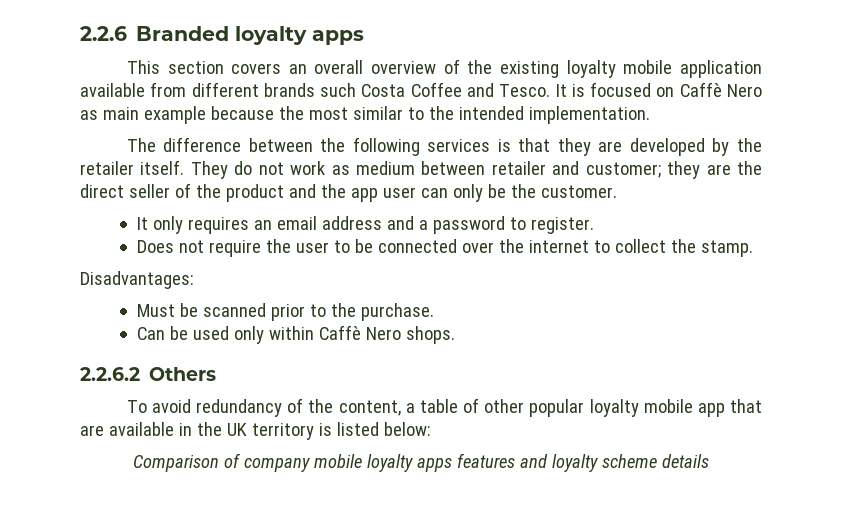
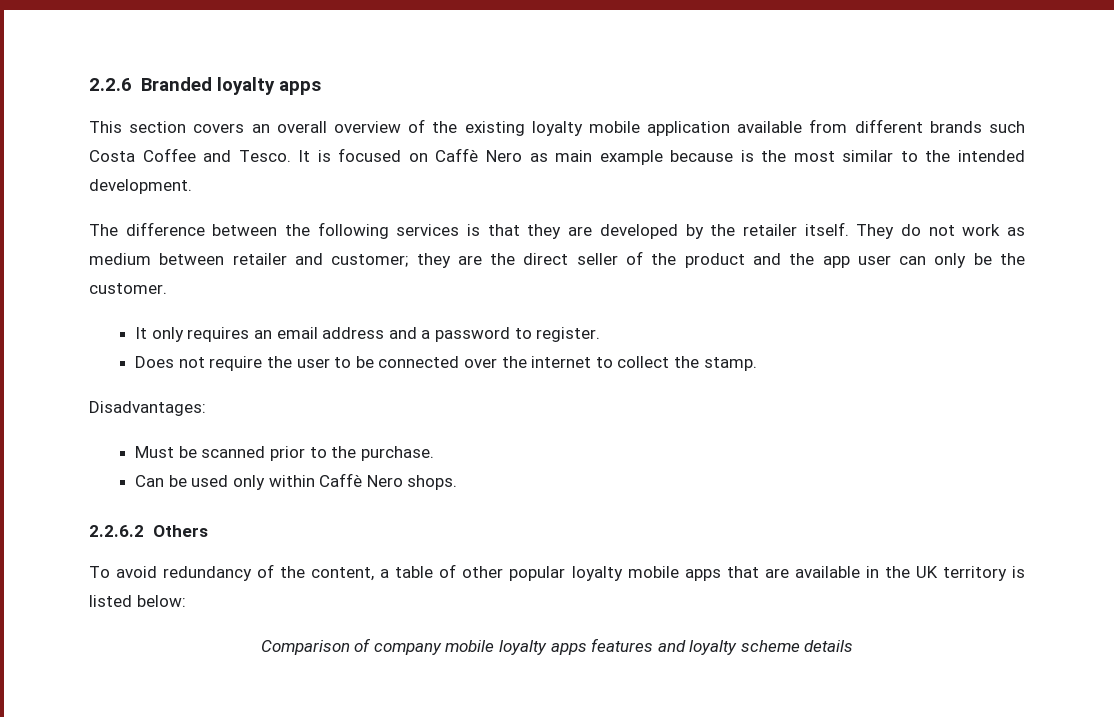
(274, 113) none -> [740,150,754,162] is
[528,106,650,124] implementation. -> [89,179,192,194] development.
[697,403,725,417] app -> [684,569,721,581] apps

